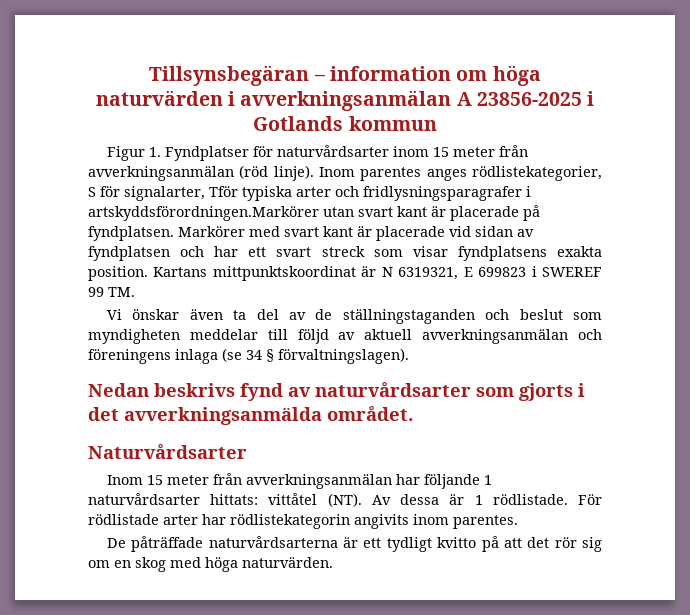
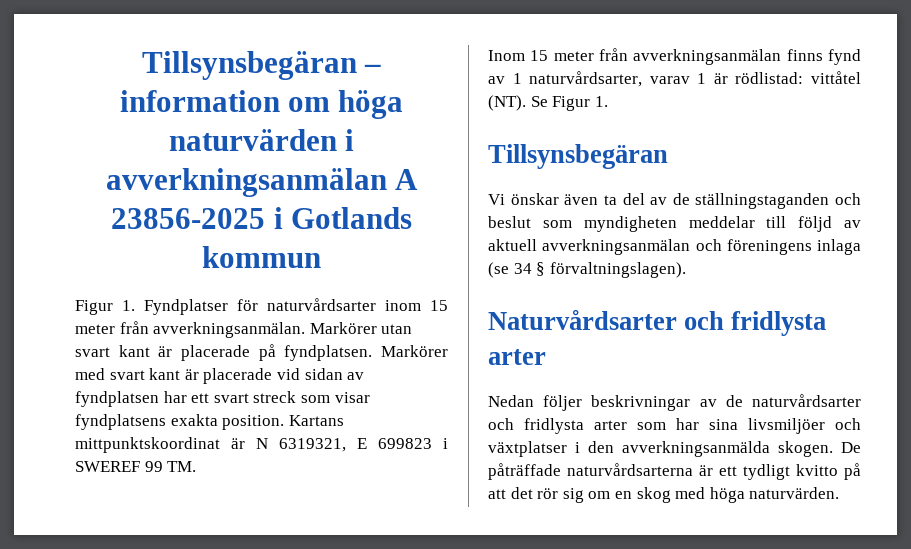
[88,165,602,181] [88,186,531,201] [88,206,319,221] avverkningsanmälan (röd linje). Inom parentes anges rödlistekategorier, S för signalarter, Tför typiska arter och fridlysningsparagrafer i artskyddsförordningen.Markörer -> [153,322,377,338] avverkningsanmälan. Markörer
[180,246,205,257] och -> (159, 399) none
(135, 292) none -> [488,48,861,65] [488,71,861,87] [488,95,608,111] [488,144,668,169] // Inom 15 meter från avverkningsanmälan finns fynd av 1 naturvårdsarter, varav 1 är rödlistad: vittåtel (NT). Se Figur 1. // Tillsynsbegäran
[88,382,585,401] [88,406,413,425] [88,444,247,459] [107,473,493,489] [88,493,602,507] [88,514,518,529] Nedan beskrivs fynd av naturvårdsarter som gjorts i det avverkningsanmälda området. // Naturvårdsarter // Inom 15 meter från avverkningsanmälan har följande 1 naturvårdsarter hittats: vittåtel (NT). Av dessa är 1 rödlistade. För rödlistade arter har rödlistekategorin angivits inom parentes. // -> [488,309,827,336] [488,349,546,365] [488,394,861,411] [488,418,861,434] [488,441,833,457] Naturvårdsarter och fridlysta arter // Nedan följer beskrivningar av de naturvårdsarter och fridlysta arter som har sina livsmiljöer och växtplatser i den avverkningsanmälda skogen.

